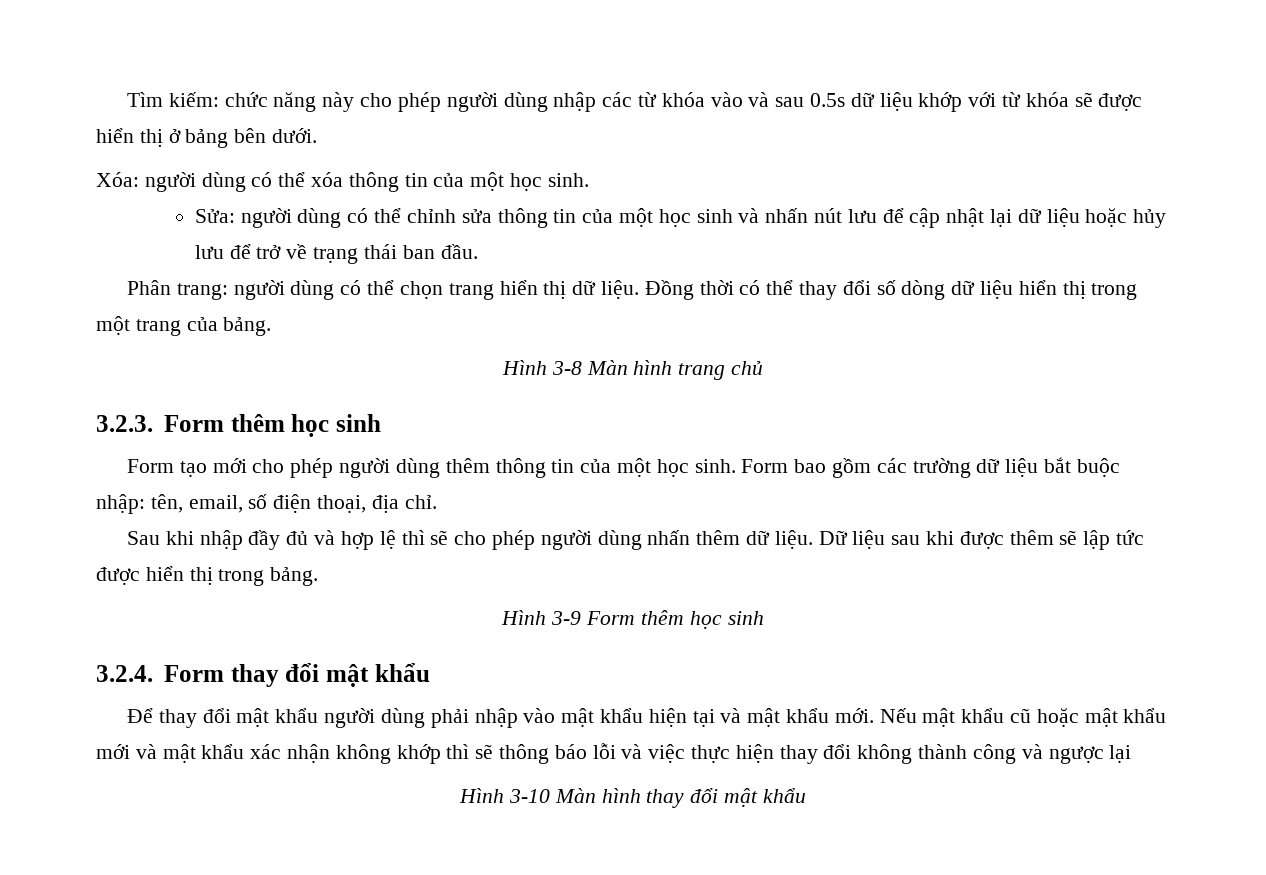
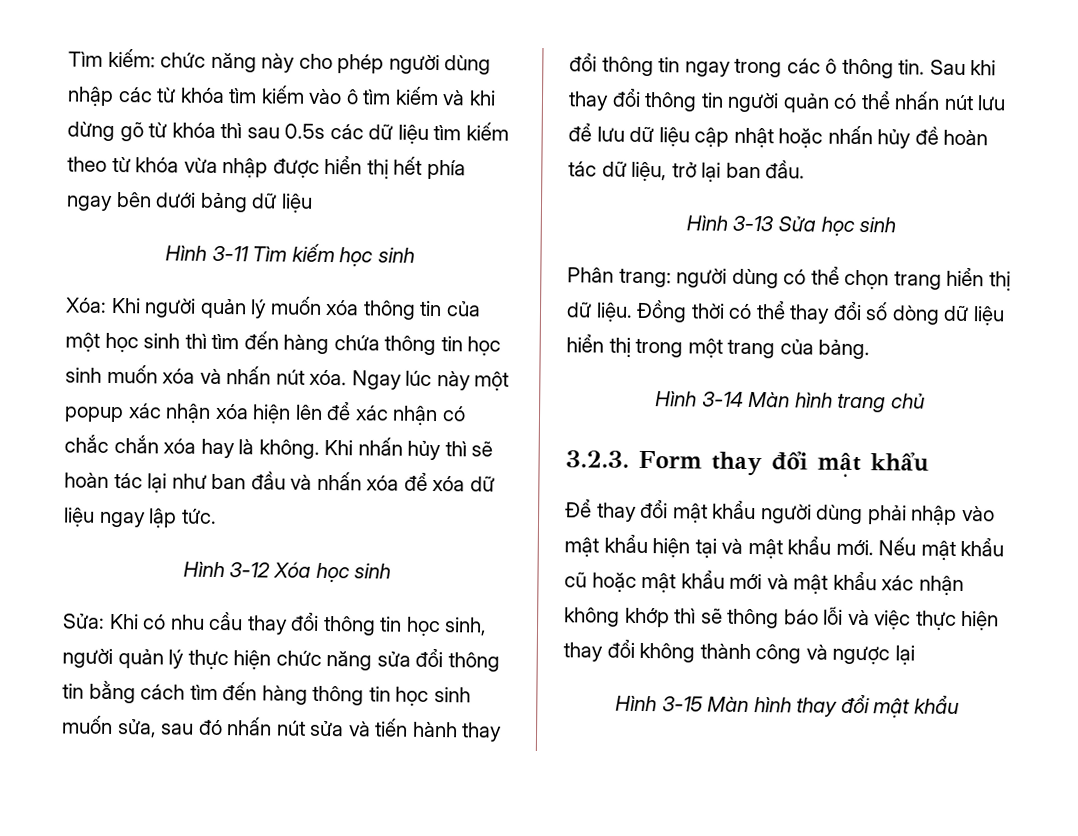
[710,92,770,107] vào và -> [228,85,496,106] [67,121,243,142] tìm kiếm vào ô tìm kiếm và khi dừng gõ từ khóa thì
[850,92,1143,112] [96,128,318,148] [96,172,306,192] dữ liệu khớp với từ khóa sẽ được hiển thị ở bảng bên dưới. // Xóa: người dùng có thể -> [329,122,509,144] [67,155,466,180] [66,192,313,213] [165,243,415,267] [65,296,322,319] các dữ liệu tìm kiếm theo từ khóa vừa nhập được hiển thị hết phía ngay bên dưới bảng dữ liệu // Hình 3-11 Tìm kiếm học sinh // Xóa: Khi người quản lý muốn
[547,173,589,187] [194,208,1167,228] [194,244,478,264] sinh. // Sửa: người dùng có thể chỉnh sửa thông tin của một học sinh và nhấn nút lưu để cập nhật lại dữ liệu hoặc hủy lưu để trở về trạng thái ban đầu. -> [143,331,502,356] [65,364,510,391] [64,402,466,427] [64,434,494,461] [64,471,495,494] [63,507,217,529] [182,561,392,583] [62,611,488,637] [62,648,500,672] [62,680,471,706] [62,715,503,742] [569,53,997,79] [568,88,1007,113] [568,123,989,149] [568,160,806,183] [685,215,897,236] sinh thì tìm đến hàng chứa thông tin học sinh muốn xóa và nhấn nút xóa. Ngay lúc này một popup xác nhận xóa hiện lên để xác nhận có chắc chắn xóa hay là không. Khi nhấn hủy thì sẽ hoàn tác lại như ban đầu và nhấn xóa để xóa dữ liệu ngay lập tức. // Hình 3-12 Xóa học sinh // Sửa: Khi có nhu cầu thay đổi thông tin học sinh, người quản lý thực hiện chức năng sửa đổi thông tin bằng cách tìm đến hàng thông tin học sinh muốn sửa, sau đó nhấn nút sửa và tiến hành thay đổi thông tin ngay trong các ô thông tin. Sau khi thay đổi thông tin người quản có thể nhấn nút lưu để lưu dữ liệu cập nhật hoặc nhấn hủy đề hoàn tác dữ liệu, trở lại ban đầu. // Hình 3-13 Sửa học sinh
[551,361,582,375] 3-8 -> [701,391,744,407] 3-14
[230,414,381,437] [127,457,1120,478] [96,494,437,514] [127,530,1144,550] [96,566,319,586] [501,610,764,629] [96,665,224,682] thêm học sinh // Form tạo mới cho phép người dùng thêm thông tin của một học sinh. Form bao gồm các trường dữ liệu bắt buộc nhập: tên, email, số điện thoại, địa chỉ. // Sau khi nhập đầy đủ và hợp lệ thì sẽ cho phép người dùng nhấn thêm dữ liệu. Dữ liệu sau khi được thêm sẽ lập tức được hiển thị trong bảng. // Hình 3-9 Form thêm học sinh // 3.2.4. Form -> (703, 459) none
[508,789,550,803] 3-10 -> [661,696,703,712] 3-15

